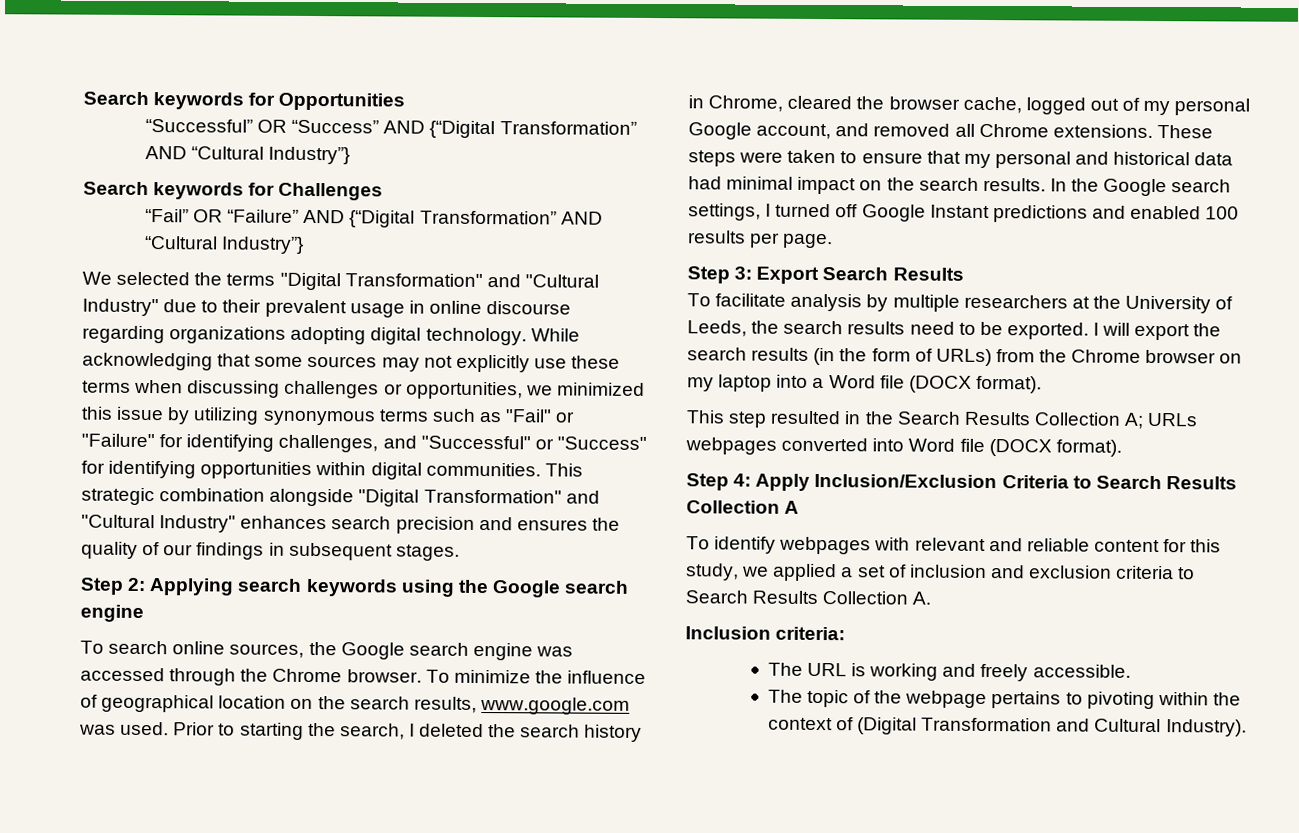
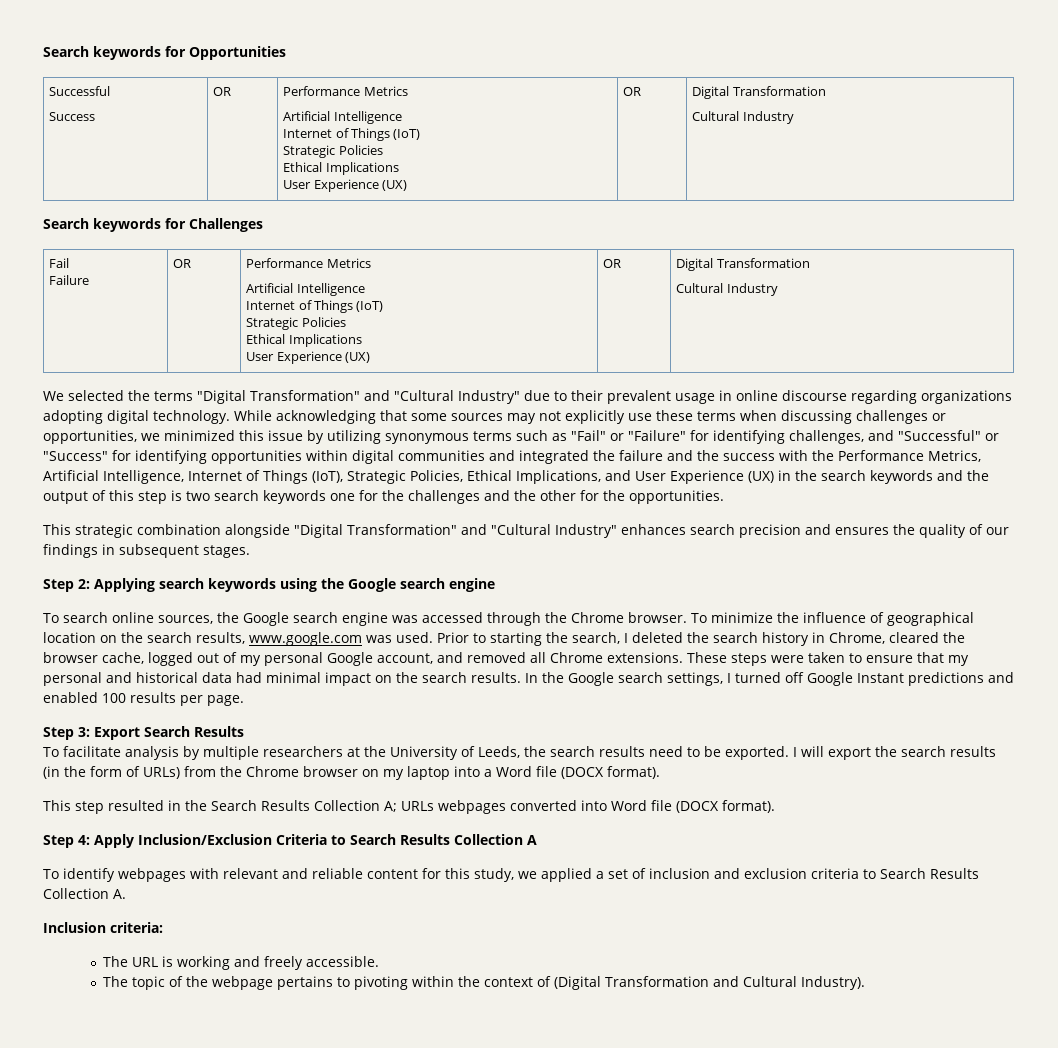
[144,118,637,139] [144,145,351,165] // “Successful” OR “Success” AND {“Digital Transformation” AND “Cultural Industry”} -> [49,86,111,96] [49,112,96,121] [213,87,232,96] [283,86,408,96] [283,111,402,124] [283,128,421,141] [283,145,383,158] [283,162,399,175] [283,179,407,192] [623,87,642,96] [692,86,826,99] [692,111,794,124] // Successful // Success | OR | Performance Metrics // Artificial Intelligence // Internet of Things (IoT) // Strategic Policies // Ethical Implications // User Experience (UX) | OR | Digital Transformation // Cultural Industry
[144,208,603,228] [143,235,304,254] // “Fail” OR “Failure” AND {“Digital Transformation” AND “Cultural Industry”} -> [49,258,70,268] [49,275,90,285] [173,259,192,268] [246,258,371,268] [246,283,365,296] [246,300,384,313] [246,317,346,330] [246,334,362,347] [246,351,370,364] [603,259,622,268] [676,258,810,271] [676,283,778,296] // Fail // Failure | OR | Performance Metrics // Artificial Intelligence // Internet of Things (IoT) // Strategic Policies // Ethical Implications // User Experience (UX) | OR | Digital Transformation // Cultural Industry
[425,462,541,477] communities. -> [398,450,981,464] [43,470,989,484] [43,490,724,504] communities and integrated the failure and the success with the Performance Metrics, Artificial Intelligence, Internet of Things (IoT), Strategic Policies, Ethical Implications, and User Experience (UX) in the search keywords and the output of this step is two search keywords one for the challenges and the other for the opportunities. //

